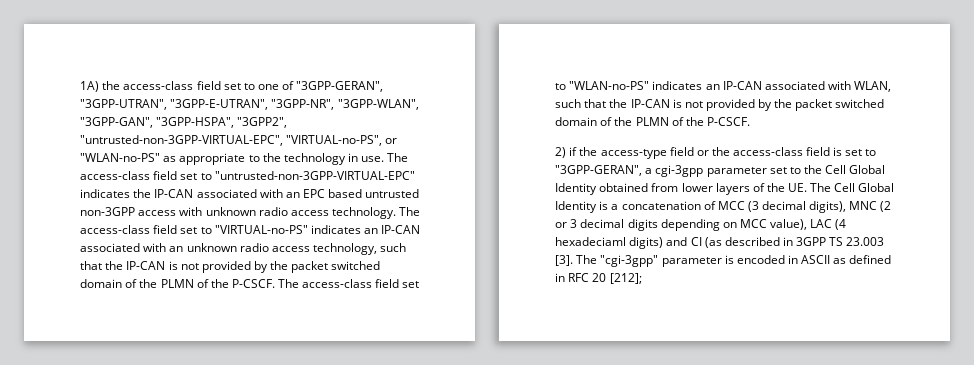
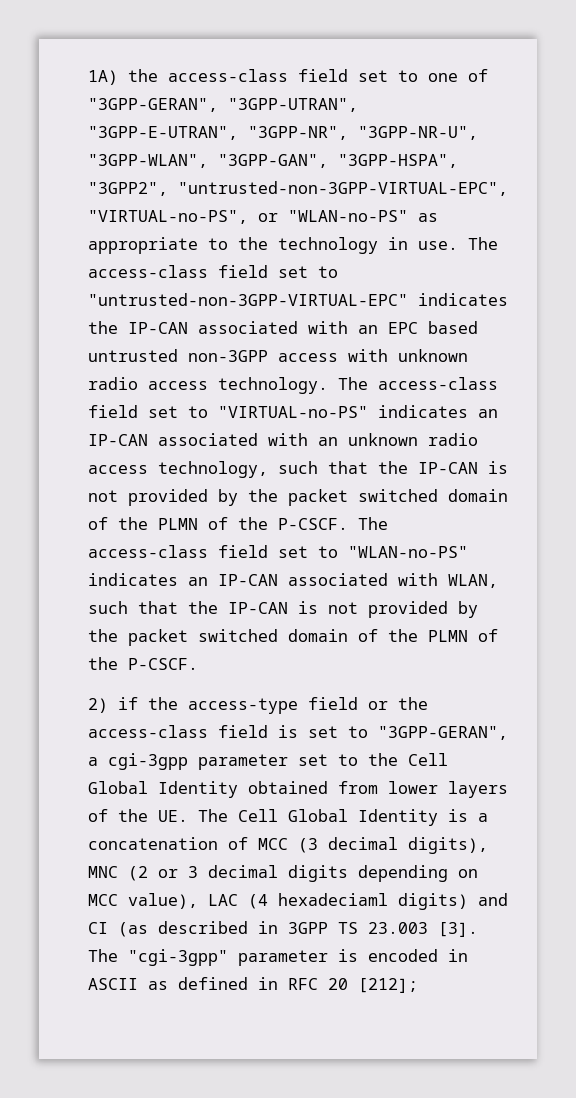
(335, 104) none -> [357,126,478,140] "3GPP-NR-U",

